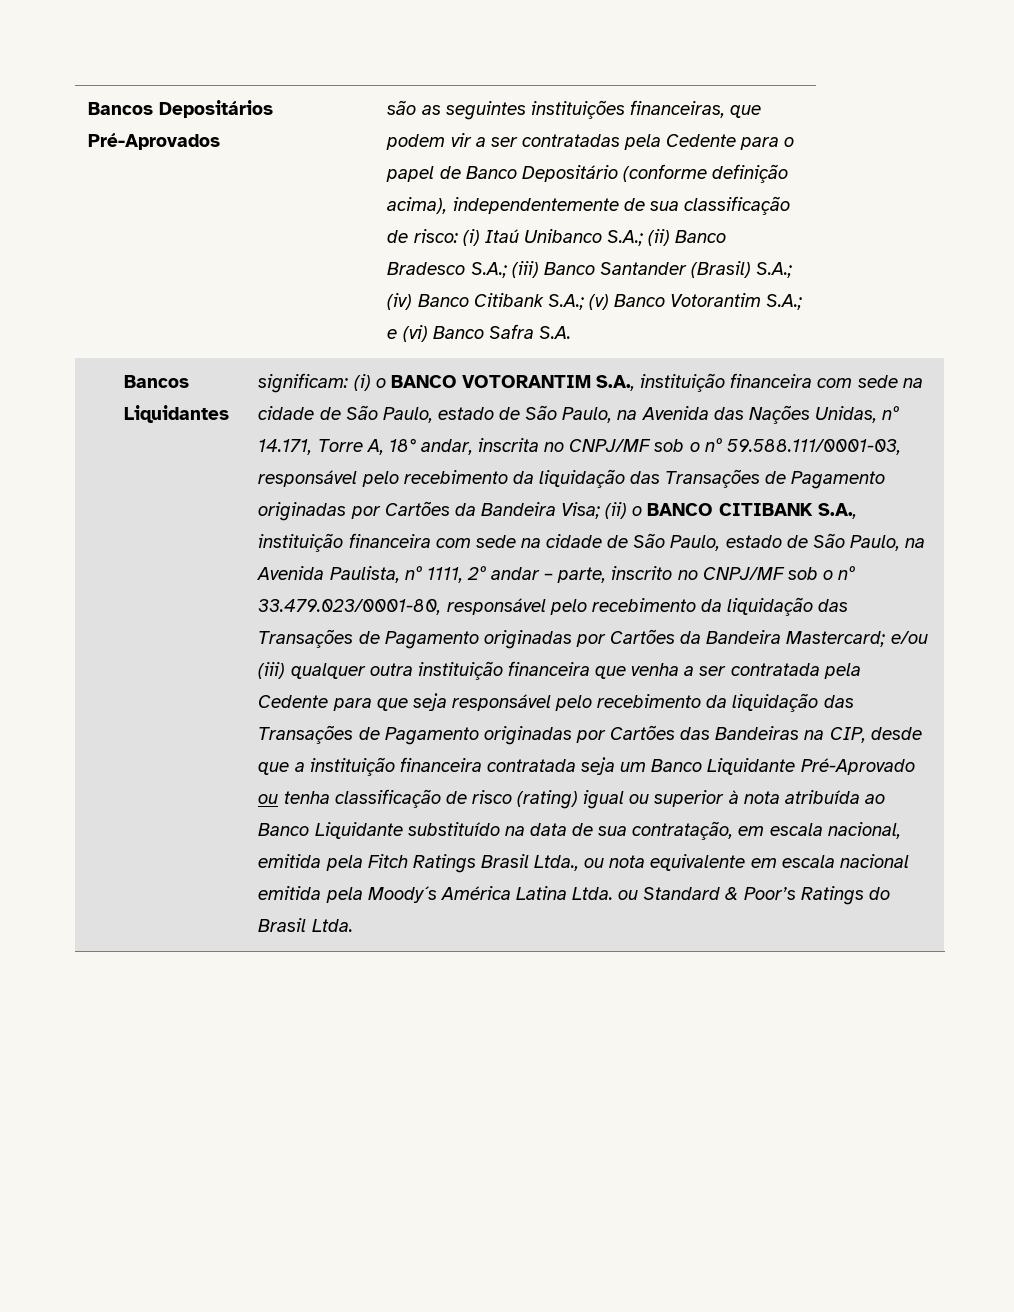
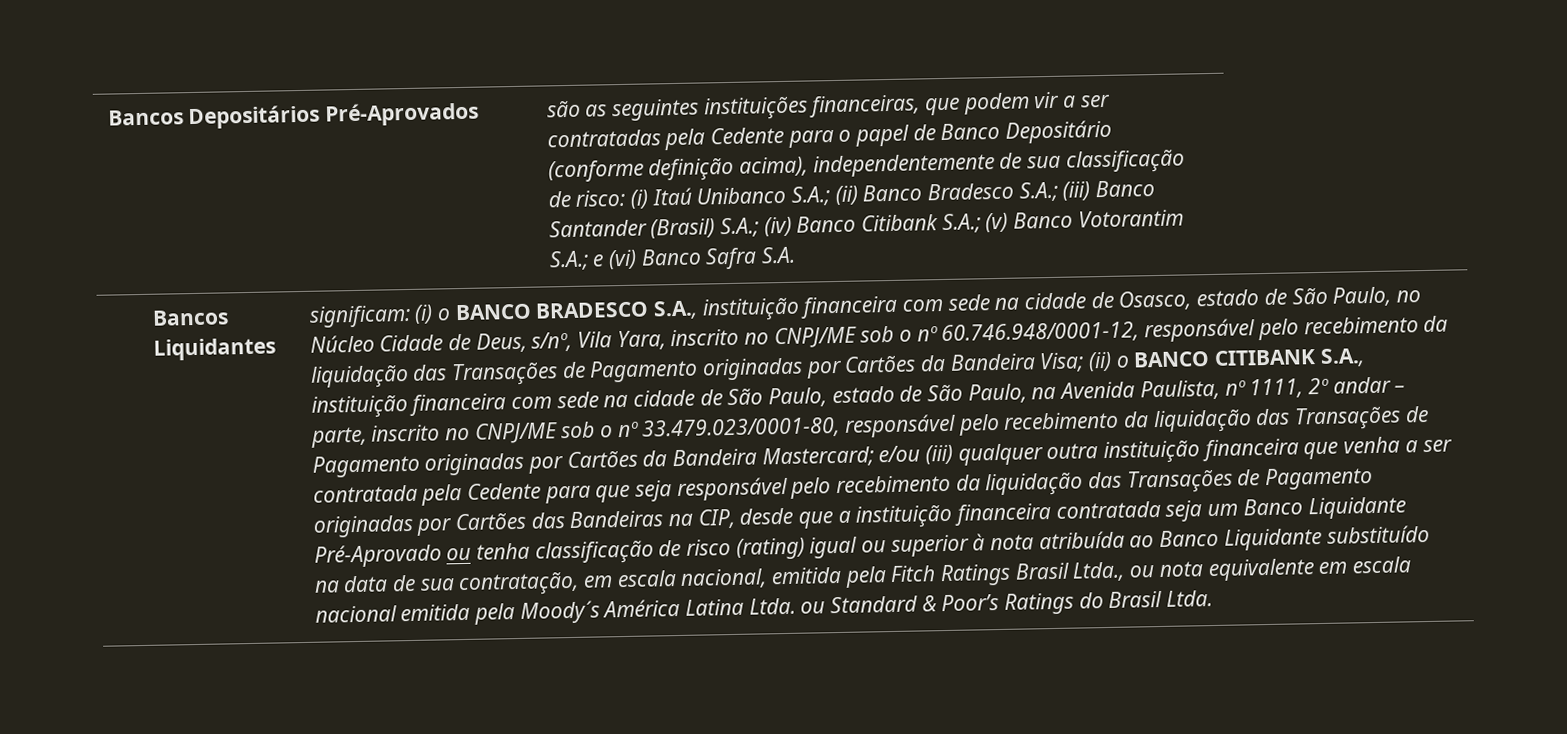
[461,373,923,392] [258,405,900,424] [258,438,901,455] VOTORANTIM S.A., instituição financeira com sede na cidade de São Paulo, estado de São Paulo, na Avenida das Nações Unidas, nº 14.171, Torre A, 18° andar, inscrita no CNPJ/MF sob o nº 59.588.111/0001-03, -> [535,286,1421,322] [309,321,1140,353] BRADESCO S.A., instituição financeira com sede na cidade de Osasco, estado de São Paulo, no Núcleo Cidade de Deus, s/nº, Vila Yara, inscrito no CNPJ/ME sob o nº 60.746.948/0001-12,
[702,567,785,580] CNPJ/MF -> [474,422,558,444] CNPJ/ME

